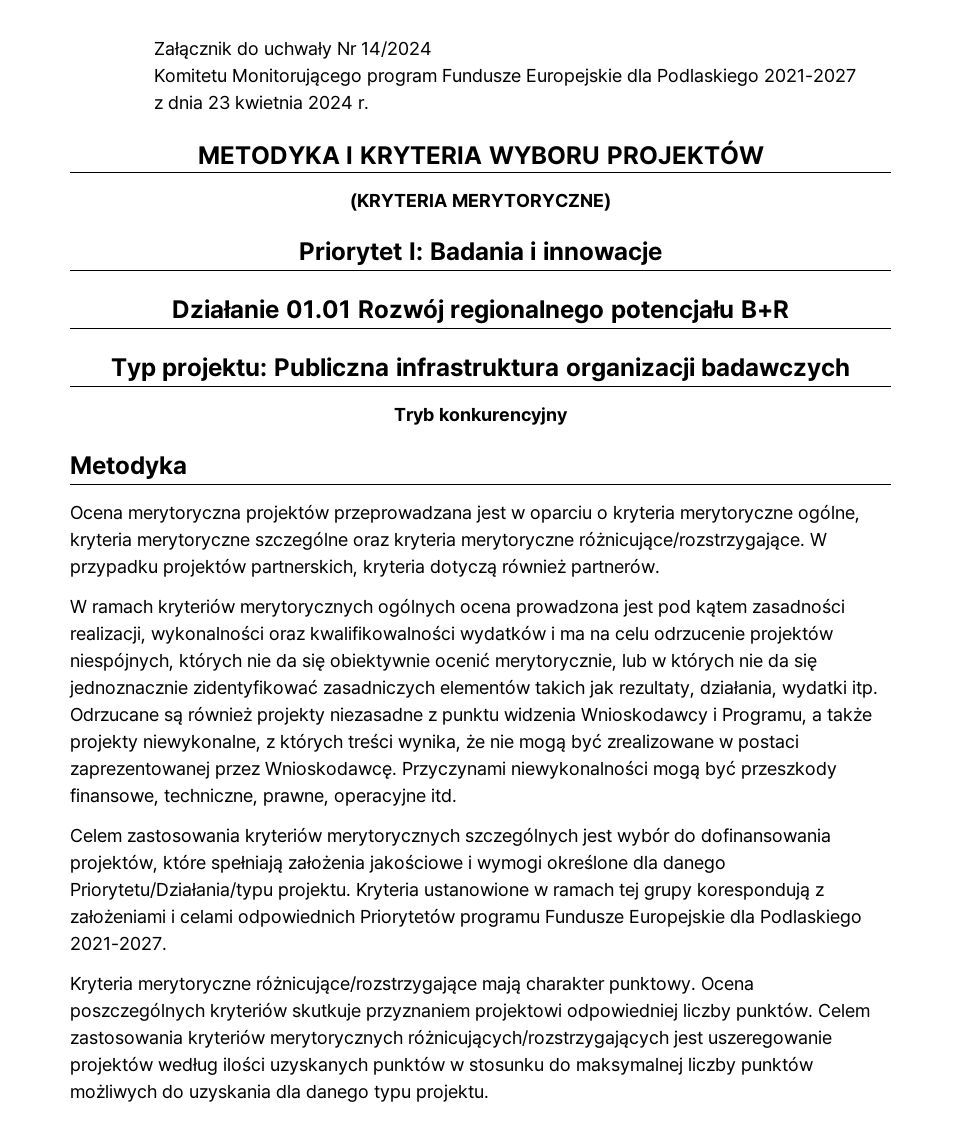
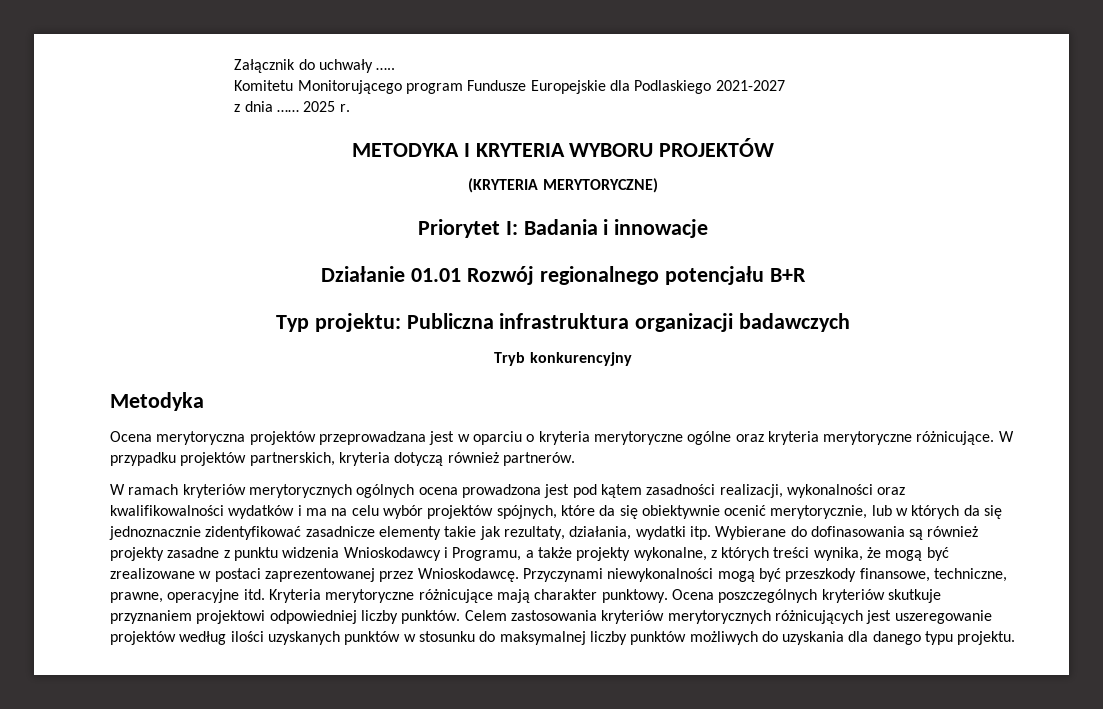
[336,41,432,57] Nr 14/2024 -> [376,68,396,70] …..
[207,95,353,110] 23 kwietnia 2024 -> [277,101,336,112] …… 2025
[798,504,860,523] [70,531,348,550] ogólne, kryteria merytoryczne szczególne -> [687,431,732,445] ogólne
[579,531,805,550] różnicujące/rozstrzygające. -> [916,431,995,445] różnicujące.
[654,625,833,644] [70,652,271,671] odrzucenie projektów niespójnych, których nie -> [382,505,595,519] wybór projektów spójnych, które
[739,653,763,668] nie -> (960, 512) none
[323,679,585,698] zasadniczych elementów takich -> [305,526,477,540] zasadnicze elementy takie
[70,707,159,722] Odrzucane -> [715,526,905,540] Wybierane do dofinasowania
[330,707,423,722] niezasadne -> [167,547,220,558] zasadne
[143,734,261,752] niewykonalne, -> [633,547,707,561] wykonalne,
[490,734,514,749] nie -> (882, 552) none
[70,827,831,846] [70,854,726,873] [70,882,824,900] [70,908,862,927] [70,936,167,951] // Celem zastosowania kryteriów merytorycznych szczególnych jest wybór do dofinansowania projektów, które spełniają założenia jakościowe i wymogi określone dla danego Priorytetu/Działania/typu projektu. Kryteria ustanowione w ramach tej grupy korespondują z założeniami i celami odpowiednich Priorytetów programu Fundusze Europejskie dla Podlaskiego 2021-2027. // -> (265, 594) none
[256,975,477,994] różnicujące/rozstrzygające -> [418,589,493,603] różnicujące
[408,1029,669,1048] różnicujących/rozstrzygających -> [774,610,863,624] różnicujących

